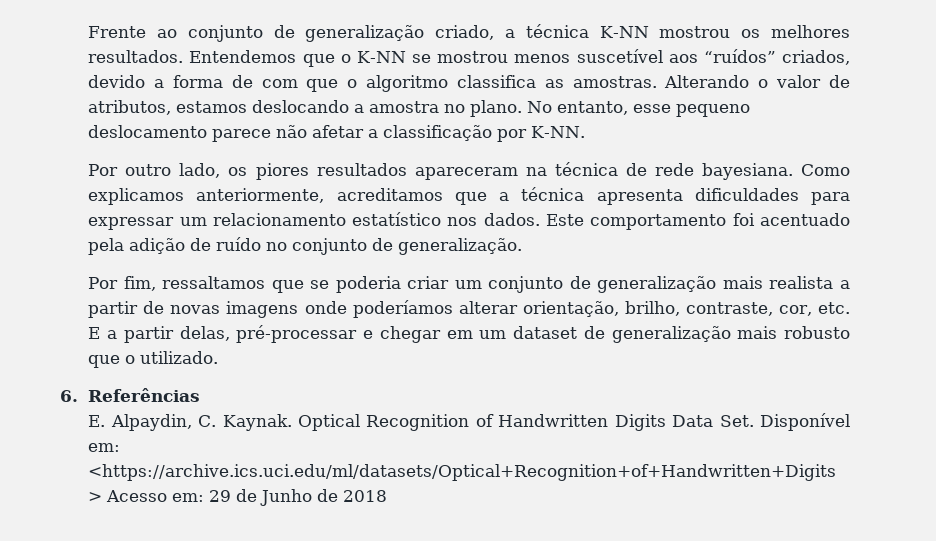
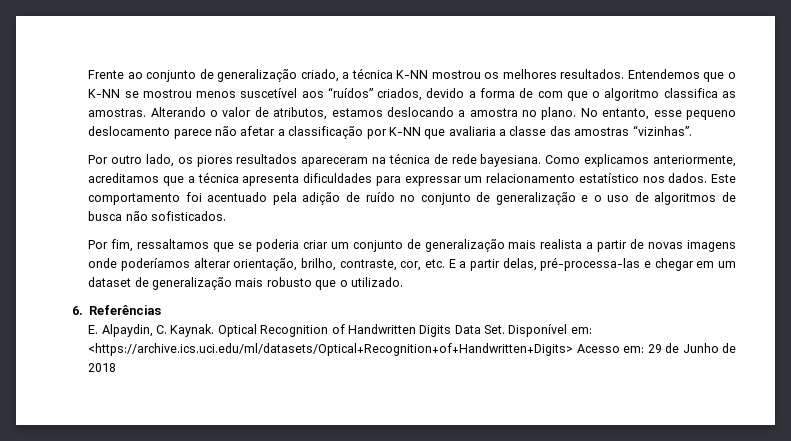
[531,126,586,138] K-NN. -> [388,125,692,139] K-NN que avaliaria a classe das amostras “vizinhas”.
[398,238,523,255] generalização. -> [495,192,736,205] [88,211,227,221] generalização e o uso de algoritmos de busca não sofisticados.
[236,325,358,343] pré-processar -> [540,257,641,271] pré-processa-las

